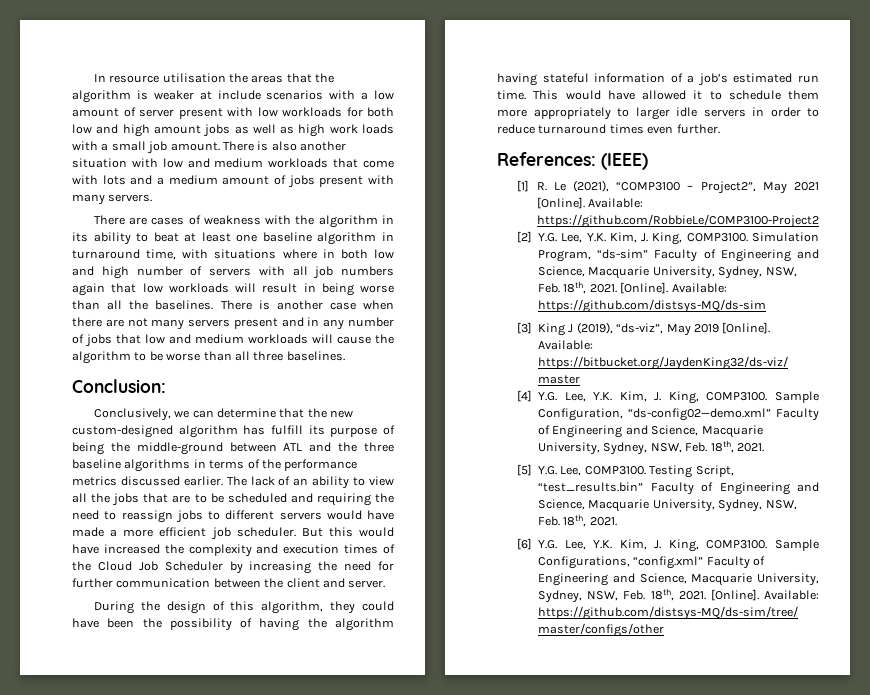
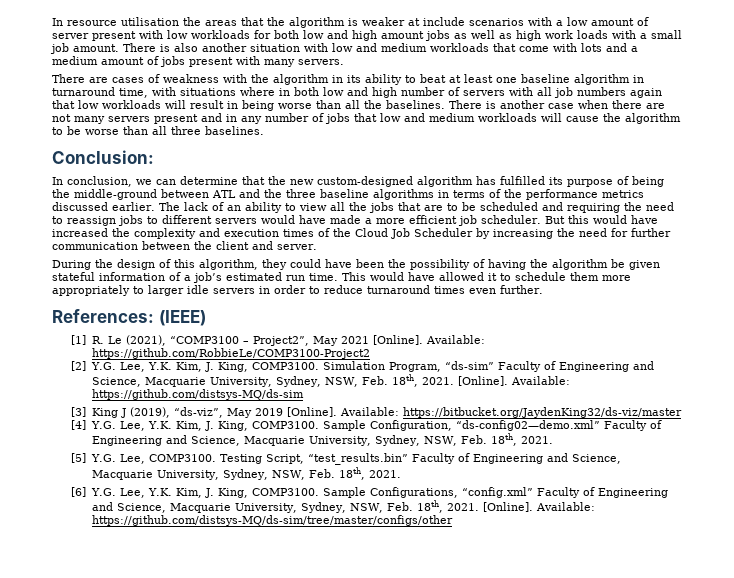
[93,408,171,421] Conclusively, -> [52,176,132,187] In conclusion,
[271,425,303,435] fulfill -> [500,176,545,185] fulfilled
[497,73,537,86] having -> [611,259,660,270] be given

